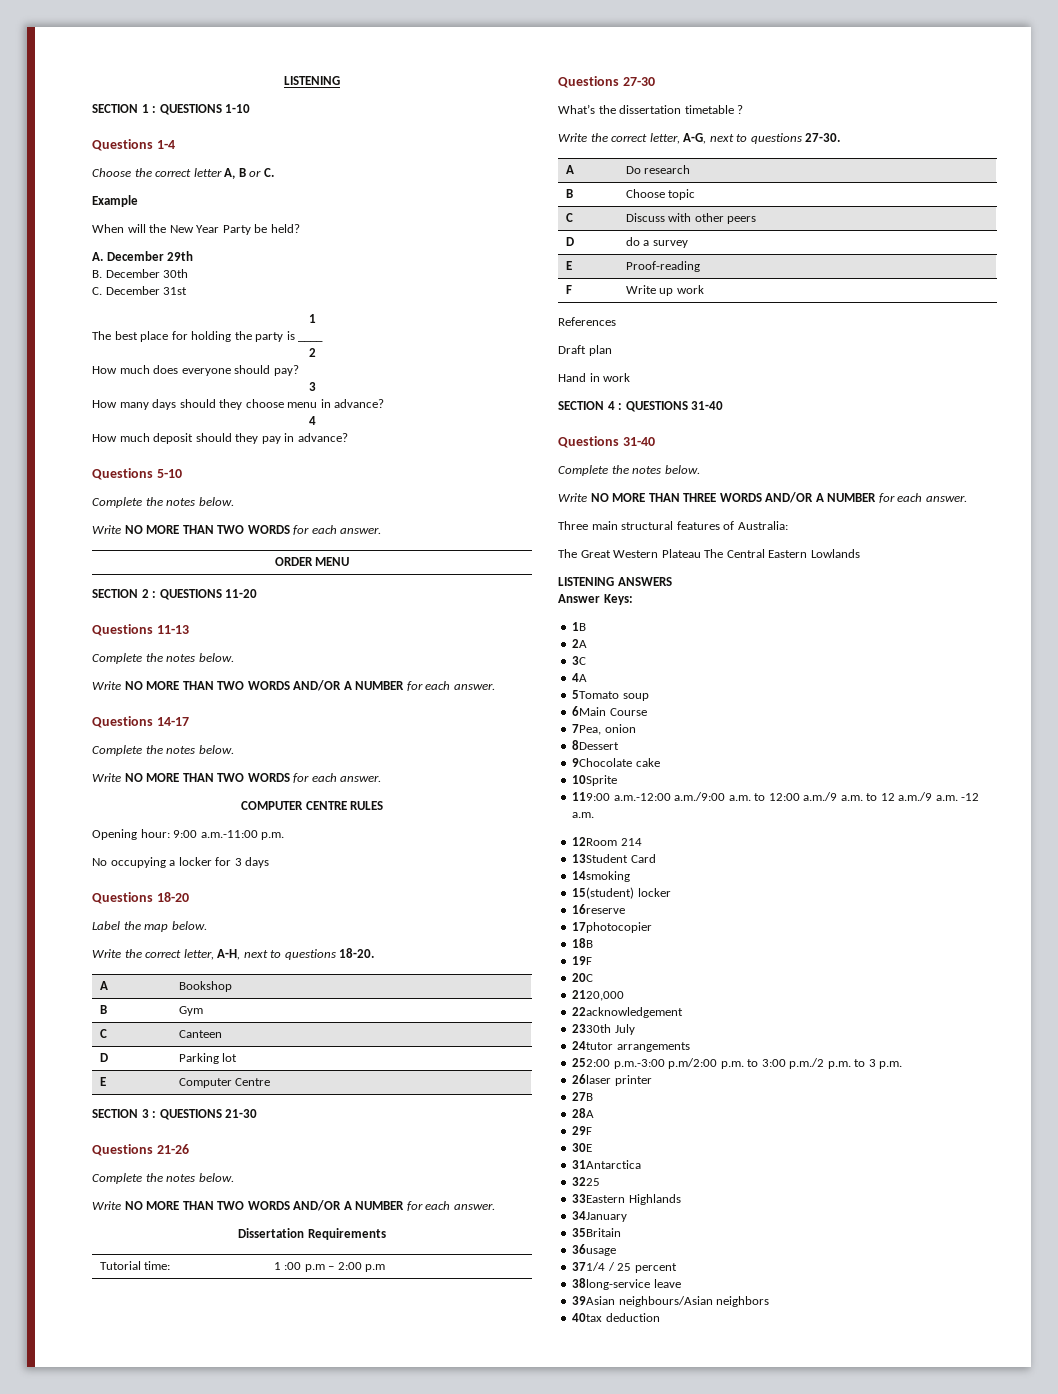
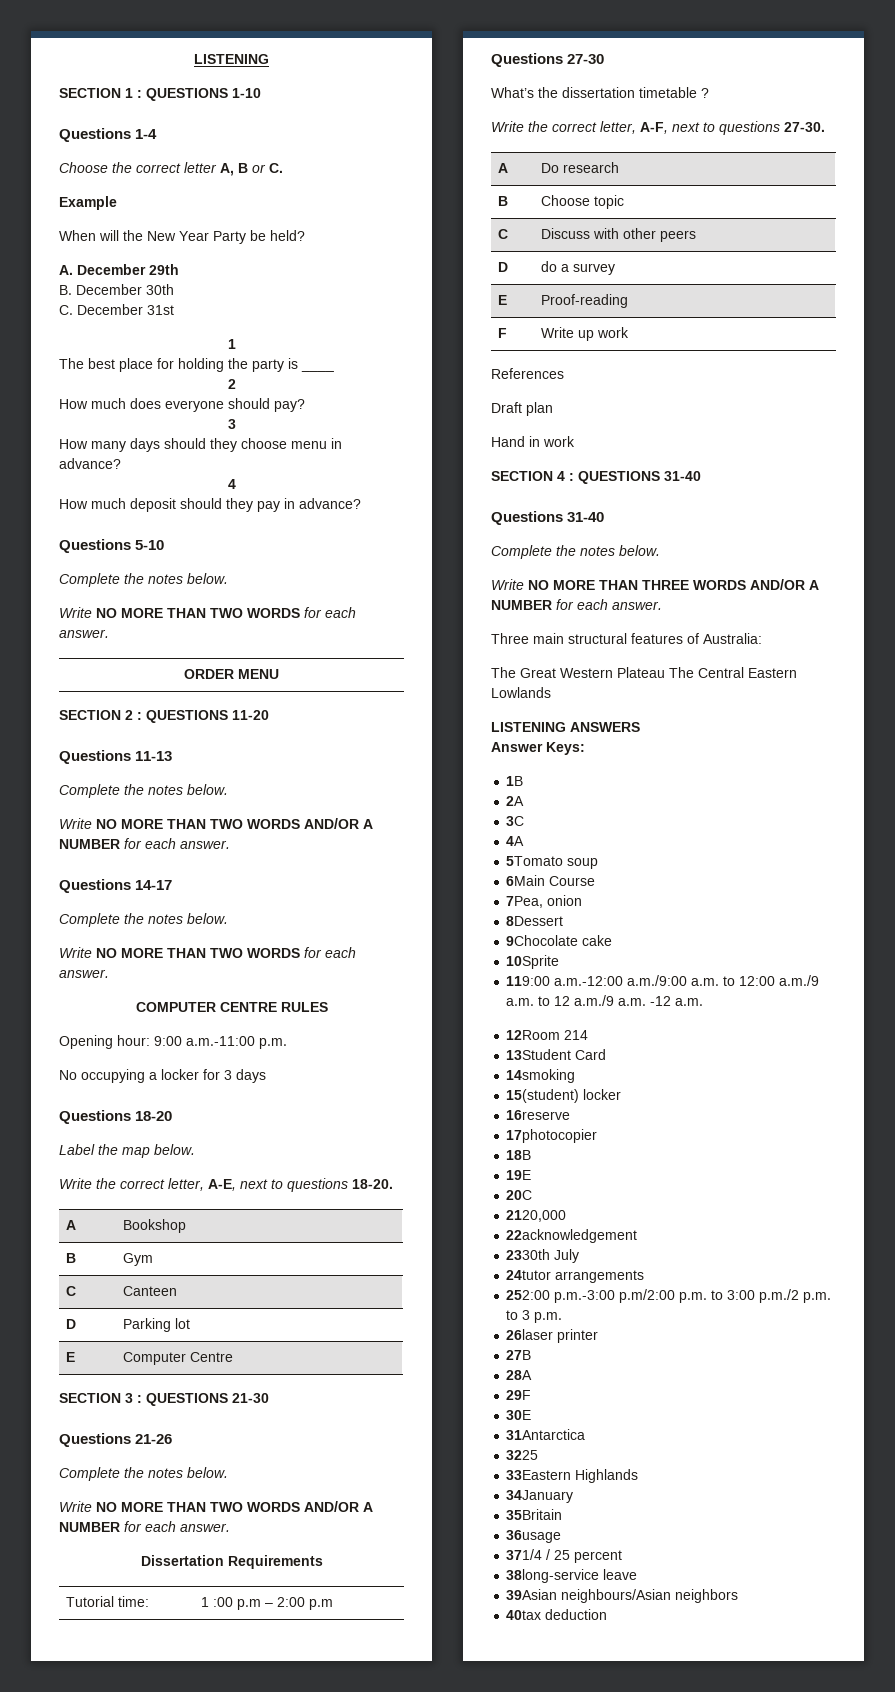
[217,949,241,960] A-H, -> [208,1179,236,1191] A-E,
[683,133,707,144] A-G, -> [640,122,668,134] A-F,
[572,956,593,965] 19F -> [506,1170,532,1180] 19E

